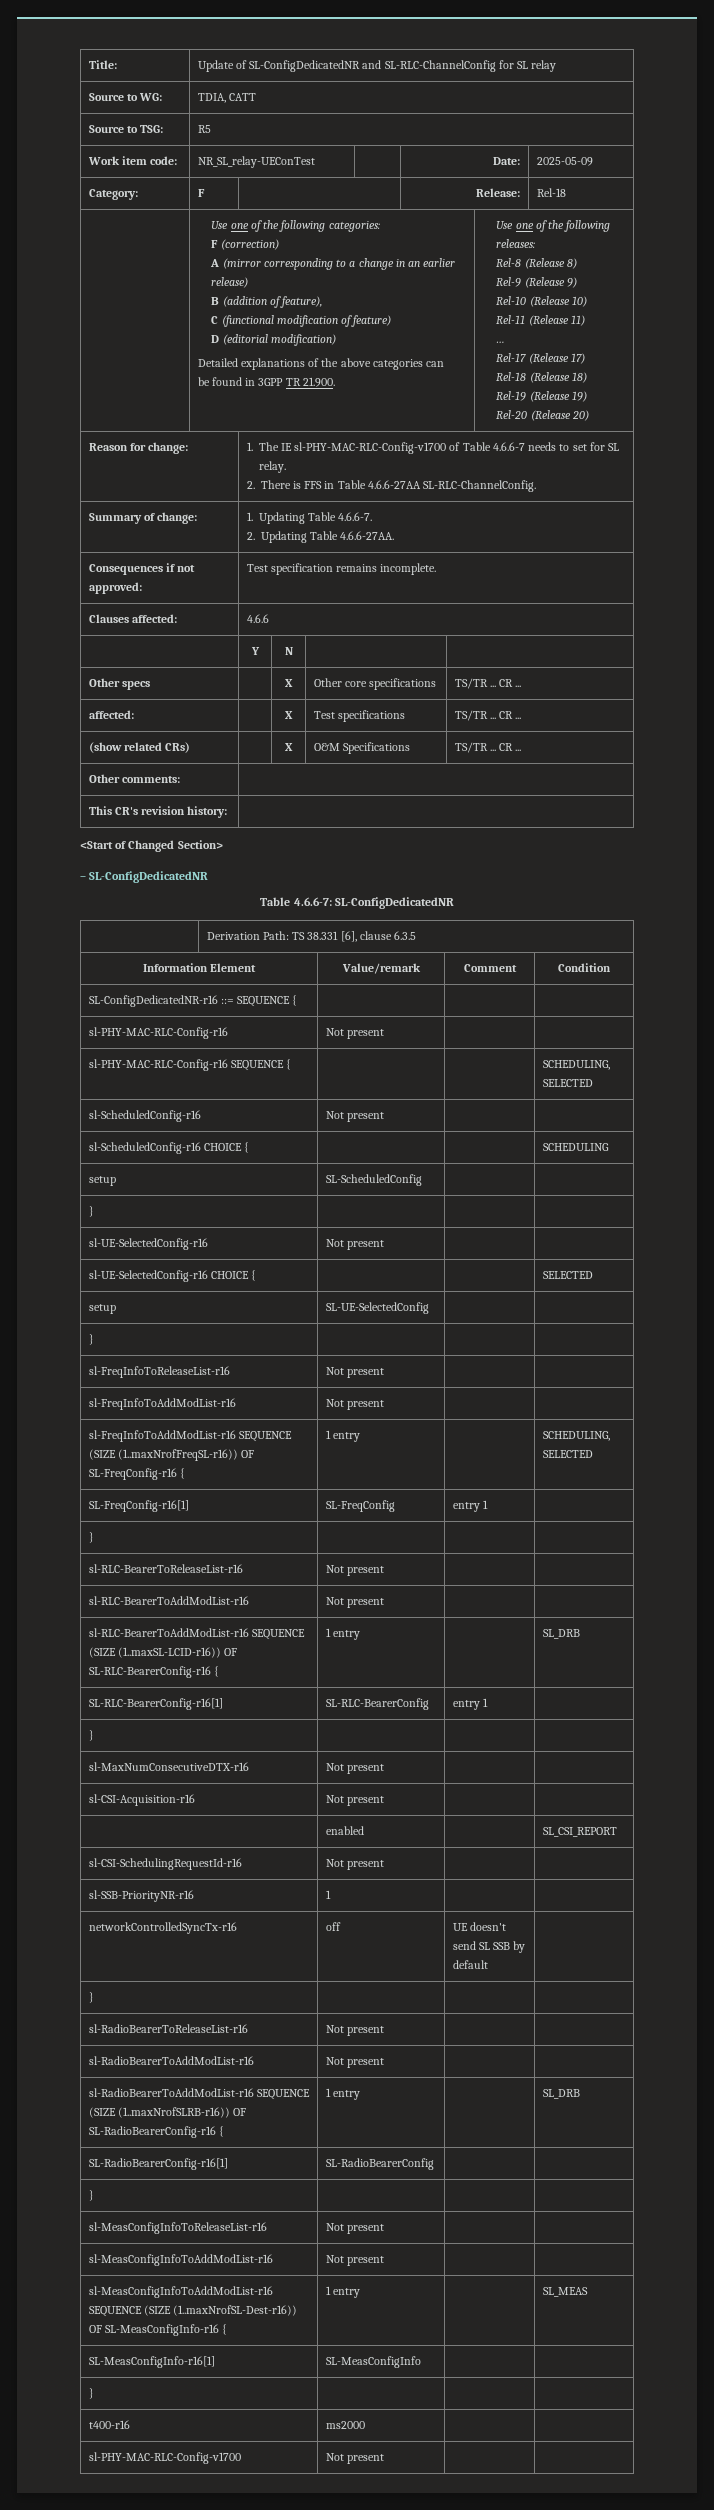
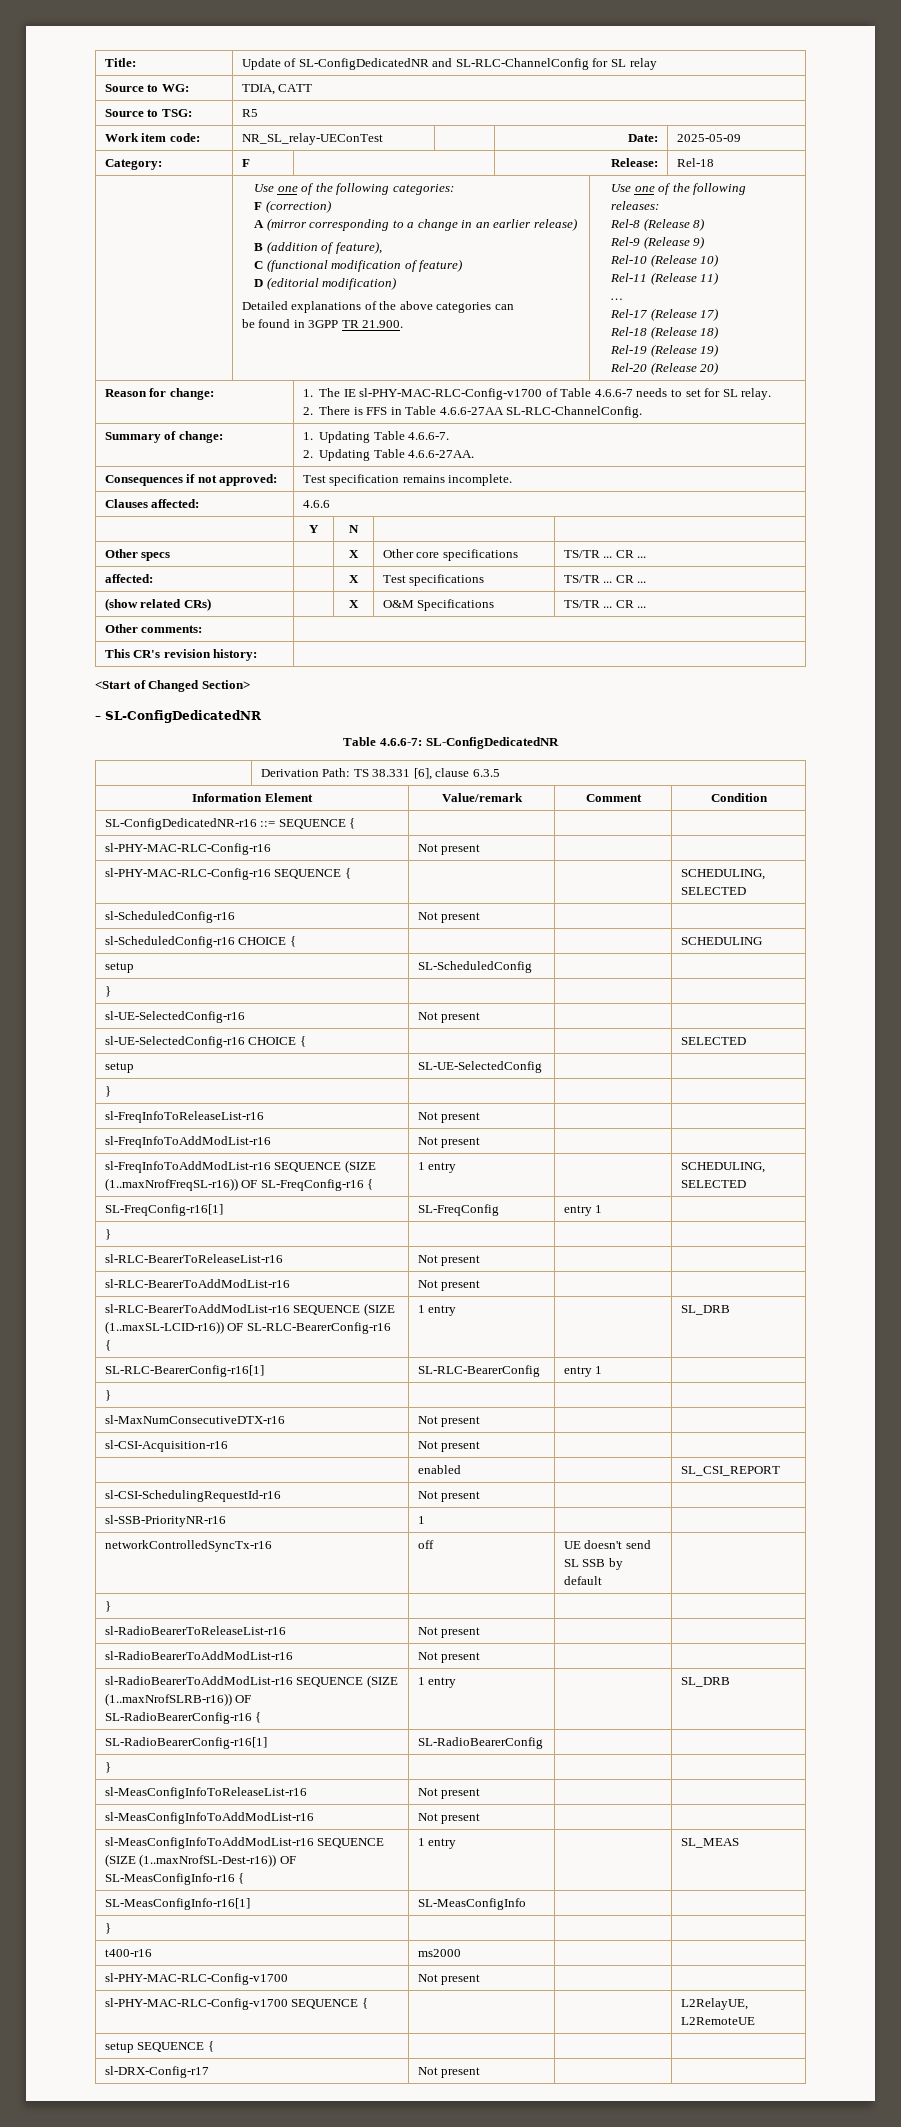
(384, 2459) none -> [104,1998,368,2010] [680,1998,748,2010] [680,2017,755,2025] [104,2041,214,2053] [104,2066,209,2078] [417,2067,481,2078] // sl-PHY-MAC-RLC-Config-v1700 SEQUENCE { | | | L2RelayUE, L2RemoteUE // setup SEQUENCE { | | | // sl-DRX-Config-r17 | Not present | |

